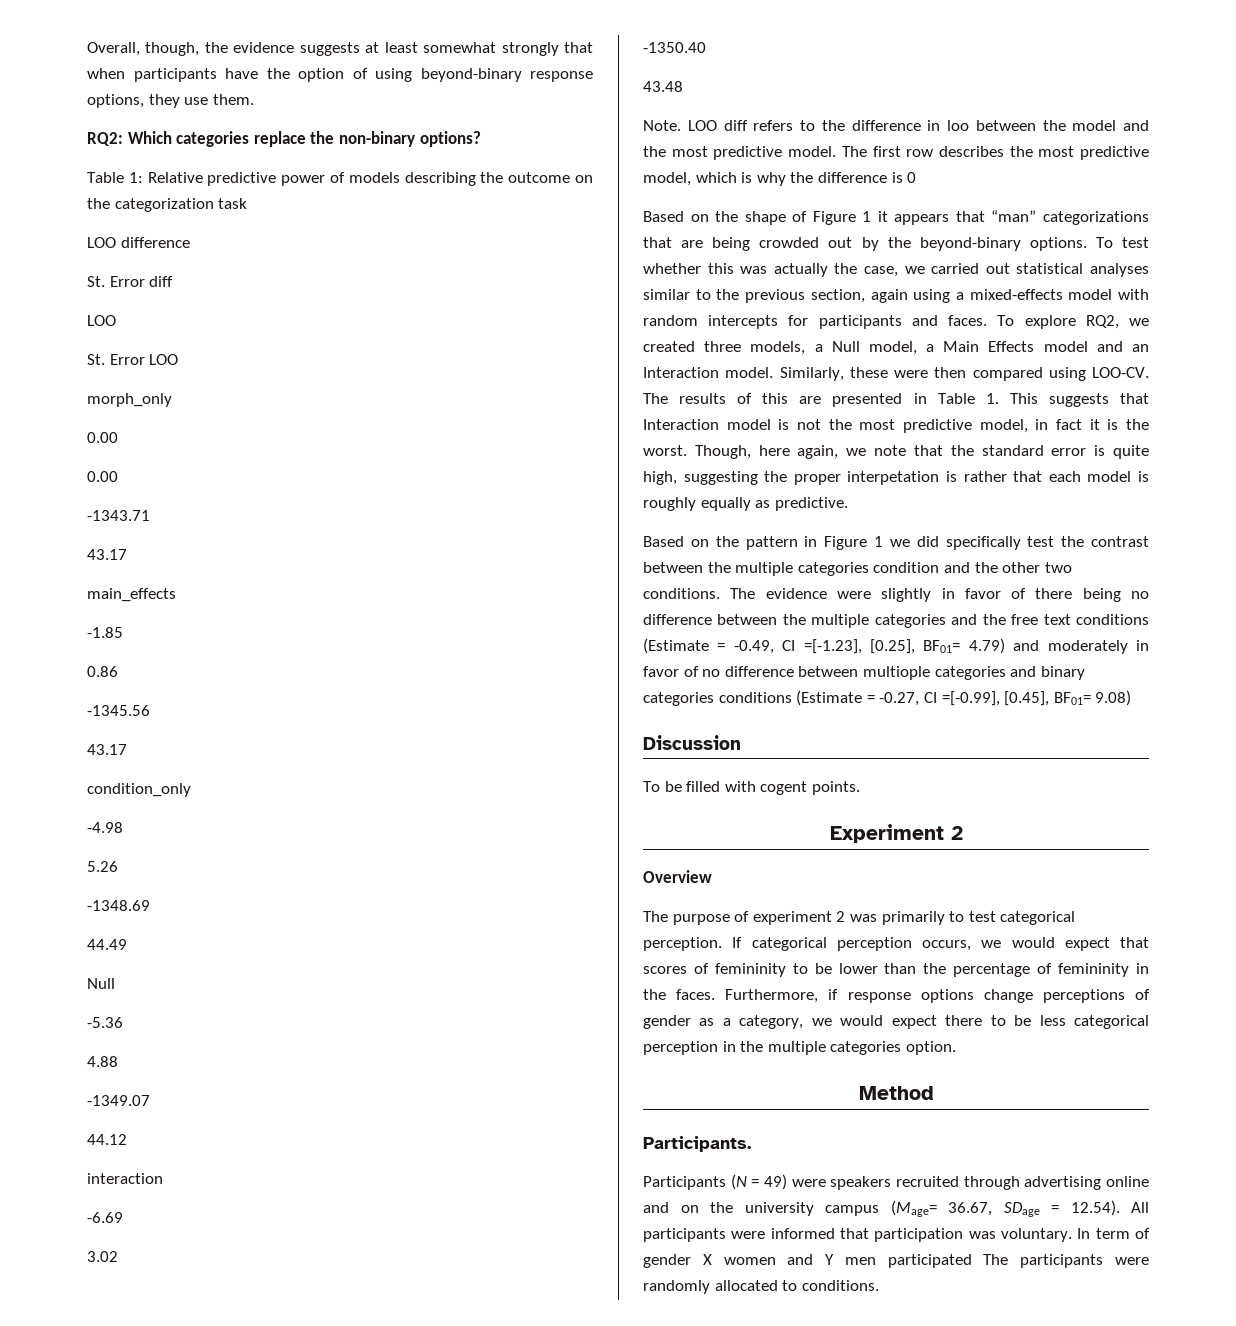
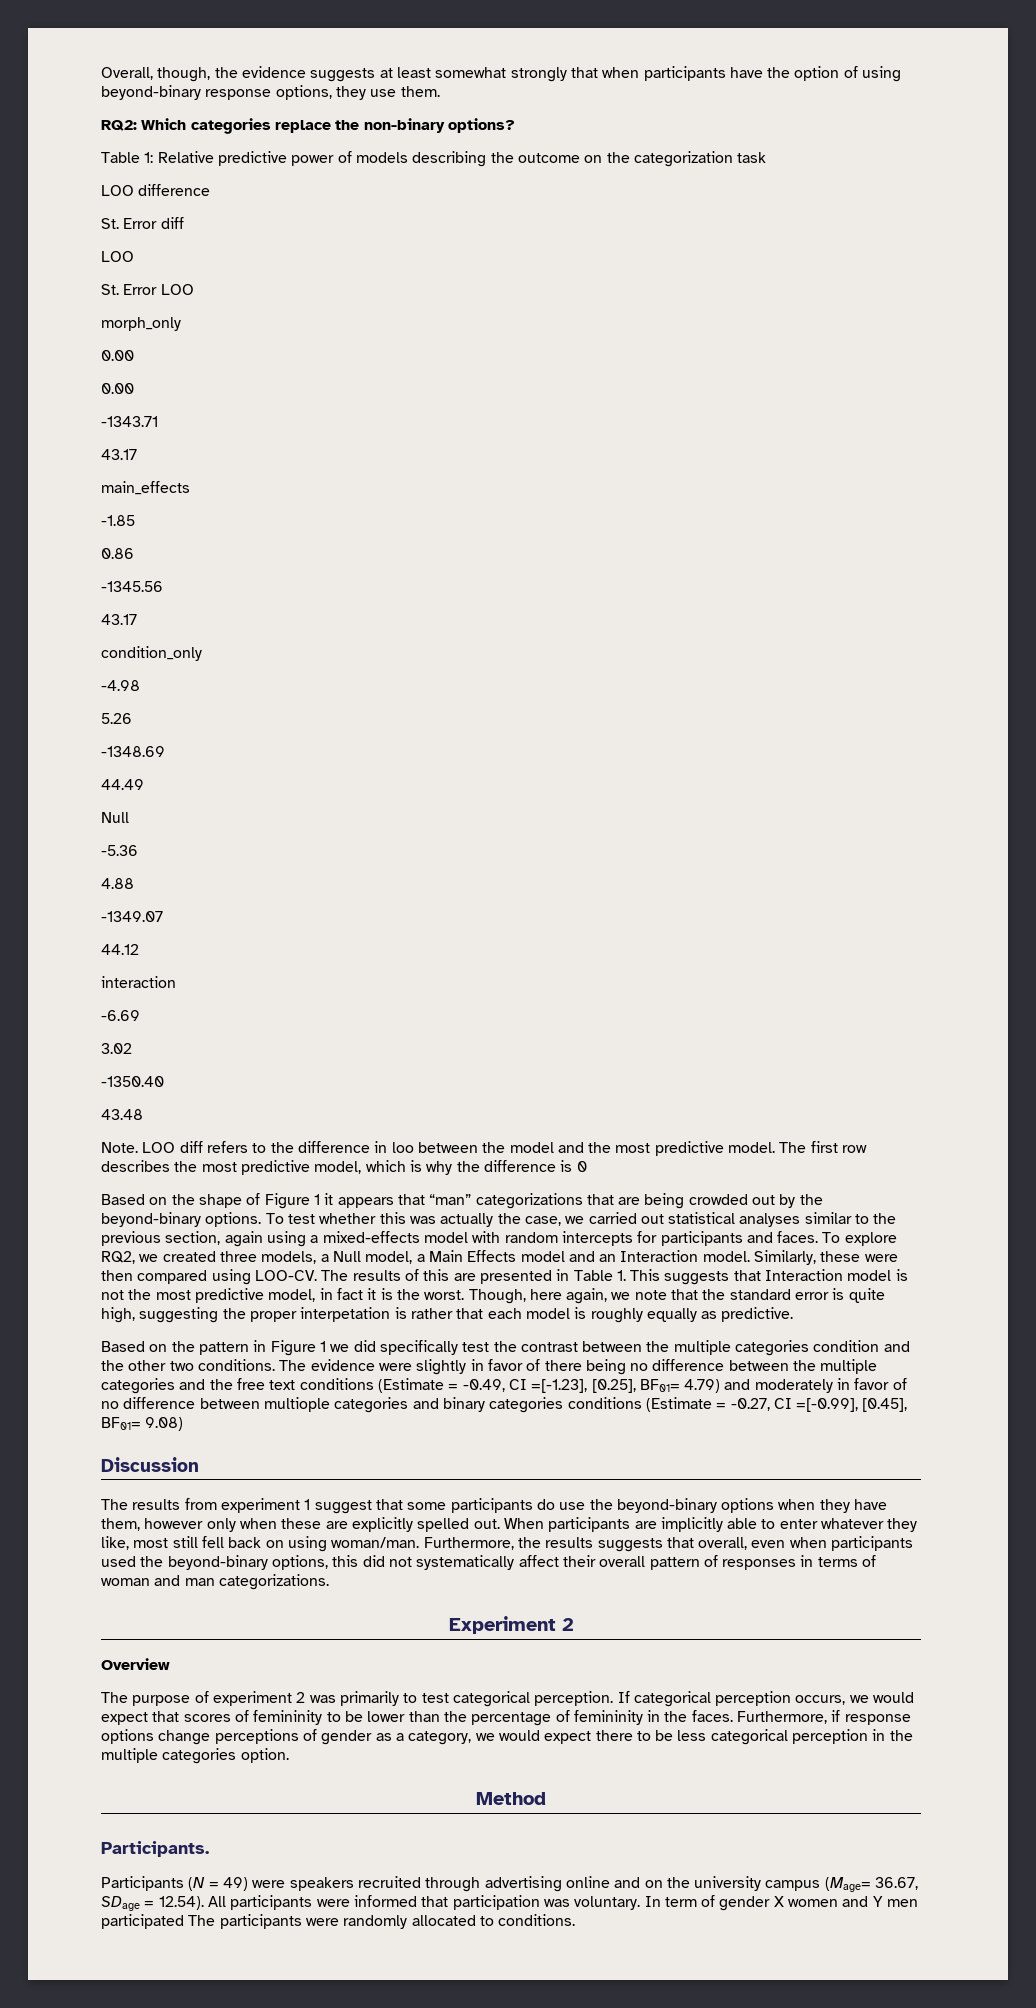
[643,781,860,795] To be filled with cogent points. -> [101,1498,888,1514] [101,1517,918,1532] [101,1536,914,1552] [101,1555,877,1570] [101,1574,329,1590] The results from experiment 1 suggest that some participants do use the beyond-binary options when they have them, however only when these are explicitly spelled out. When participants are implicitly able to enter whatever they like, most still fell back on using woman/man. Furthermore, the results suggests that overall, even when participants used the beyond-binary options, this did not systematically affect their overall pattern of responses in terms of woman and man categorizations.

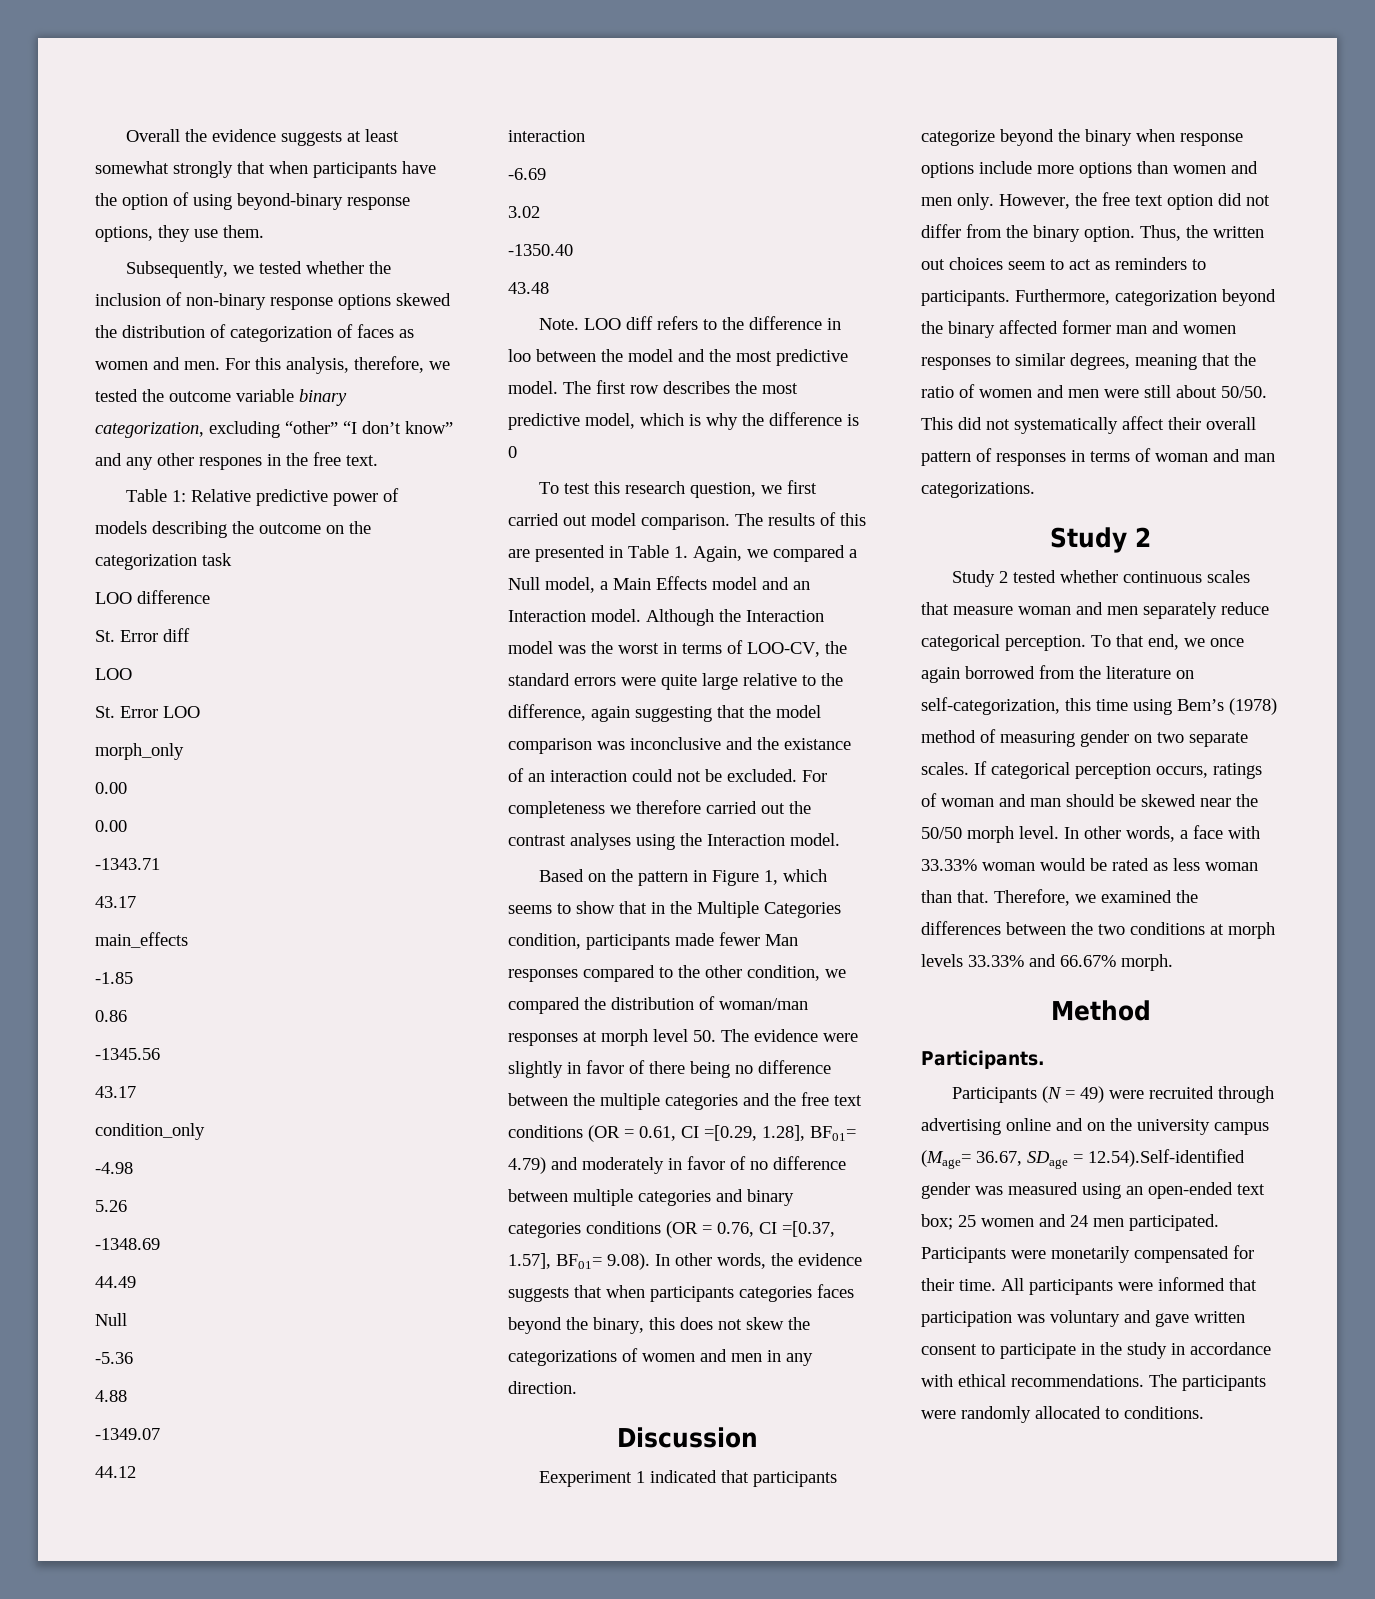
[101,67,211,82] Overall, though, -> [125,129,180,142] Overall
[101,118,515,134] RQ2: Which categories replace the non-binary options? -> [125,261,391,278] [95,292,451,310] [95,324,414,342] [95,356,450,374] [95,389,347,406] [95,421,453,438] [95,452,378,470] Subsequently, we tested whether the inclusion of non-binary response options skewed the distribution of categorization of faces as women and men. For this analysis, therefore, we tested the outcome variable binary categorization, excluding “other” “I don’t know” and any other respones in the free text.
[101,1193,823,1209] [101,1212,897,1227] [101,1231,897,1247] [101,1251,317,1264] Based on the shape of Figure 1 it appears that “man” categorizations that are being crowded out by the beyond-binary options. To test whether this was actually the case, we carried out statistical analyses similar to the previous section, again using a mixed-effects model with random intercepts for participants and faces. To explore RQ2, we created three models, -> [538,480,817,498] [508,512,866,530] [508,545,845,562] To test this research question, we first carried out model comparison. The results of this are presented in Table 1. Again, we compared
[754,1250,898,1265] [101,1269,908,1285] [101,1288,885,1304] [101,1307,794,1323] Similarly, these were then compared using LOO-CV. The results of this are presented in Table 1. This suggests that Interaction model is not the most predictive model, in fact it is the worst. Though, here again, we note that the standard error is quite high, suggesting the proper interpetation is rather that each model is roughly equally as predictive. -> [646,609,824,626] [508,640,847,657] [508,673,843,690] [508,704,821,722] [508,737,851,754] [508,768,827,782] [508,800,811,818] [508,833,840,850] Although the Interaction model was the worst in terms of LOO-CV, the standard errors were quite large relative to the difference, again suggesting that the model comparison was inconclusive and the existance of an interaction could not be excluded. For completeness we therefore carried out the contrast analyses using the Interaction model.
[319,1340,910,1356] [101,1359,275,1371] 1 we did specifically test the contrast between the multiple categories condition and the other two conditions. -> [763,869,827,885] [508,901,841,918] [508,932,798,950] [508,965,846,982] [508,996,808,1014] [508,1029,716,1046] 1, which seems to show that in the Multiple Categories condition, participants made fewer Man responses compared to the other condition, we compared the distribution of woman/man responses at morph level 50.
[377,1378,636,1393] (Estimate = -0.49, CI =[-1.23], [0.25], -> [588,1125,805,1142] (OR = 0.61, CI =[0.29, 1.28],
[263,1397,330,1412] multiople -> [573,1189,633,1206] multiple
[645,1397,908,1412] [101,1417,184,1431] [101,1457,199,1472] [101,1498,888,1514] [101,1517,918,1532] [101,1536,914,1552] [101,1555,359,1570] (Estimate = -0.27, CI =[-0.99], [0.45], BF01= 9.08) // Discussion // The results from experiment 1 suggest that some participants do use the beyond-binary options when they have them, however only when these are explicitly spelled out. When participants are implicitly able to enter whatever they like, most still fell back on using woman/man. Furthermore, the results suggests that overall, even when participants used the beyond-binary options, this -> [666,1221,835,1238] [508,1253,862,1270] [508,1284,854,1302] [508,1317,810,1334] [508,1348,813,1366] [508,1381,577,1394] [617,1427,758,1448] [538,1470,837,1487] [921,129,1243,146] [921,161,1258,178] [921,192,1270,210] [921,224,1264,242] [921,257,1206,270] [921,289,1276,306] [921,320,1236,338] [921,353,1256,370] [921,384,1267,398] [921,417,953,430] (OR = 0.76, CI =[0.37, 1.57], BF01= 9.08). In other words, the evidence suggests that when participants categories faces beyond the binary, this does not skew the categorizations of women and men in any direction. // Discussion // Eexperiment 1 indicated that participants categorize beyond the binary when response options include more options than women and men only. However, the free text option did not differ from the binary option. Thus, the written out choices seem to act as reminders to participants. Furthermore, categorization beyond the binary affected former man and women responses to similar degrees, meaning that the ratio of women and men were still about 50/50. This
[448,1616,556,1634] Experiment -> [1050,527,1127,553] Study
[101,1658,170,1670] [101,1691,915,1707] [101,1710,911,1726] [101,1729,913,1745] [101,1748,289,1764] Overview // The purpose of experiment 2 was primarily to test categorical perception. If categorical perception occurs, we would expect that scores of femininity to be lower than the percentage of femininity in the faces. Furthermore, if response options change perceptions of gender as a category, we would expect there to be less categorical perception in the multiple categories option. -> [951,570,1250,587] [921,602,1269,619] [921,634,1244,651] [921,665,1194,683] [921,697,1277,715] [921,729,1248,747] [921,761,1262,779] [921,793,1258,807] [921,825,1260,843] [921,858,1258,871] [921,889,1198,906] [921,921,1275,939] [921,954,1173,971] Study 2 tested whether continuous scales that measure woman and men separately reduce categorical perception. To that end, we once again borrowed from the literature on self-categorization, this time using Bem’s (1978) method of measuring gender on two separate scales. If categorical perception occurs, ratings of woman and man should be skewed near the 50/50 morph level. In other words, a face with 33.33% woman would be rated as less woman than that. Therefore, we examined the differences between the two conditions at morph levels 33.33% and 66.67% morph.
[289,1877,354,1891] speakers -> (1144, 1094) none
[158,1896,204,1910] 12.54). -> [1088,1149,1245,1167] [921,1182,1265,1199] [921,1214,1219,1231] [921,1245,1254,1263] [921,1278,996,1291] 12.54).Self-identified gender was measured using an open-ended text box; 25 women and 24 men participated. Participants were monetarily compensated for their time.
[574,1895,919,1911] [101,1914,184,1929] voluntary. In term of gender X women and Y men participated -> [1050,1310,1245,1327] [921,1342,1271,1359] [921,1374,1144,1387] voluntary and gave written consent to participate in the study in accordance with ethical recommendations.

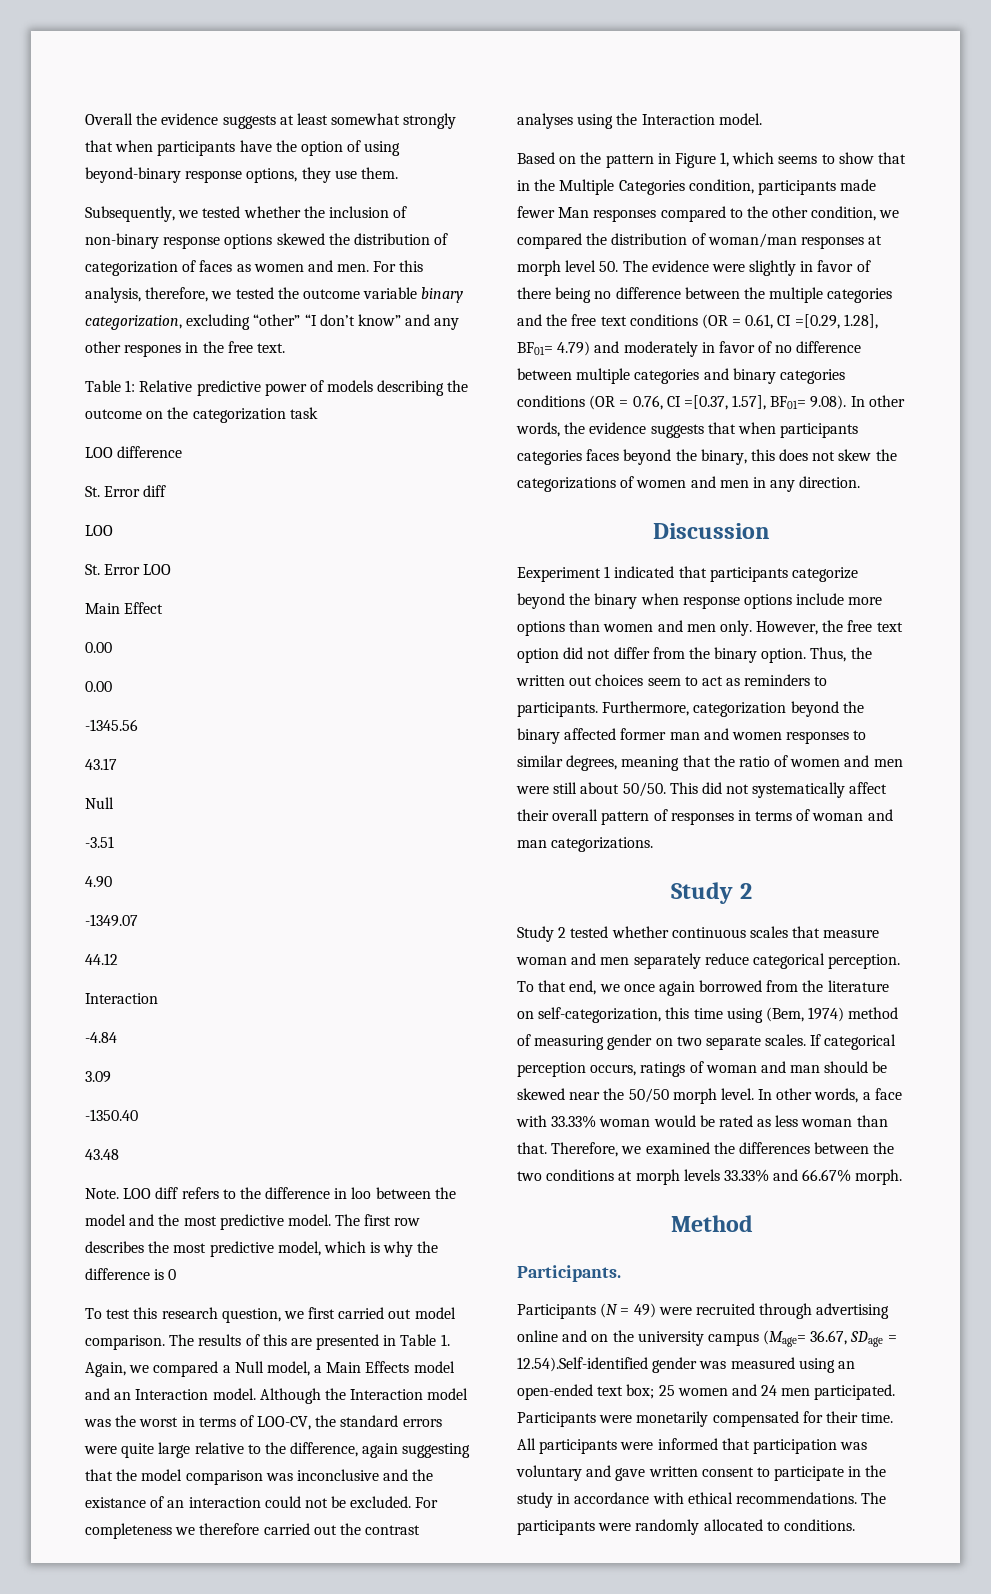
[95,743,184,760] morph_only -> [85,602,164,614] Main Effect
[95,858,160,870] [95,896,136,908] [95,932,188,948] [95,972,133,984] [95,1010,127,1022] [95,1048,160,1060] [95,1086,136,1098] [95,1123,205,1140] [95,1162,133,1174] [95,1200,127,1212] [95,1238,160,1250] [95,1276,136,1288] -1343.71 // 43.17 // main_effects // -1.85 // 0.86 // -1345.56 // 43.17 // condition_only // -4.98 // 5.26 // -1348.69 // 44.49 -> [85,719,138,731] [85,758,117,770] -1345.56 // 43.17
[95,1352,133,1364] [95,1390,127,1402] -5.36 // 4.88 -> [85,836,114,848] [85,876,112,888] -3.51 // 4.90
[508,130,585,142] [508,168,546,180] [508,206,540,218] interaction // -6.69 // 3.02 -> [85,993,158,1004] [85,1032,117,1043] [85,1071,111,1083] Interaction // -4.84 // 3.09
[1177,698,1277,715] Bem’s (1978) -> [765,1007,845,1022] (Bem, 1974)

